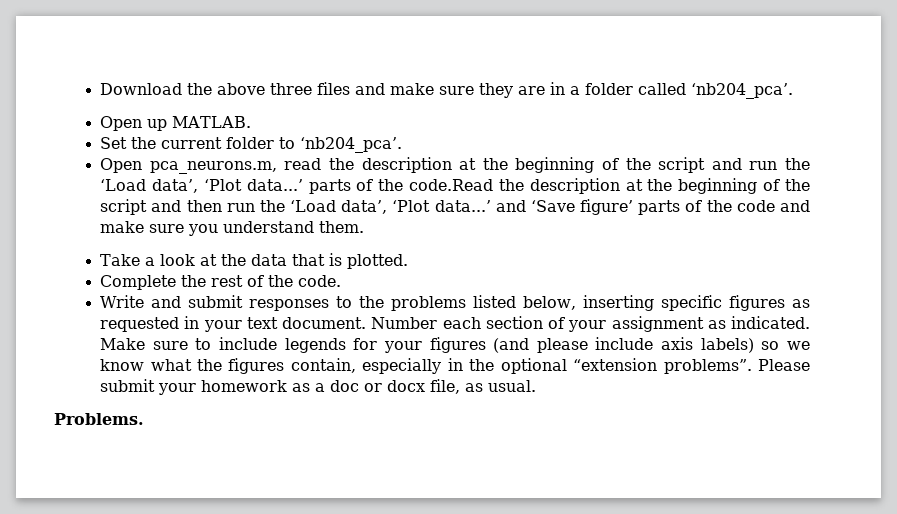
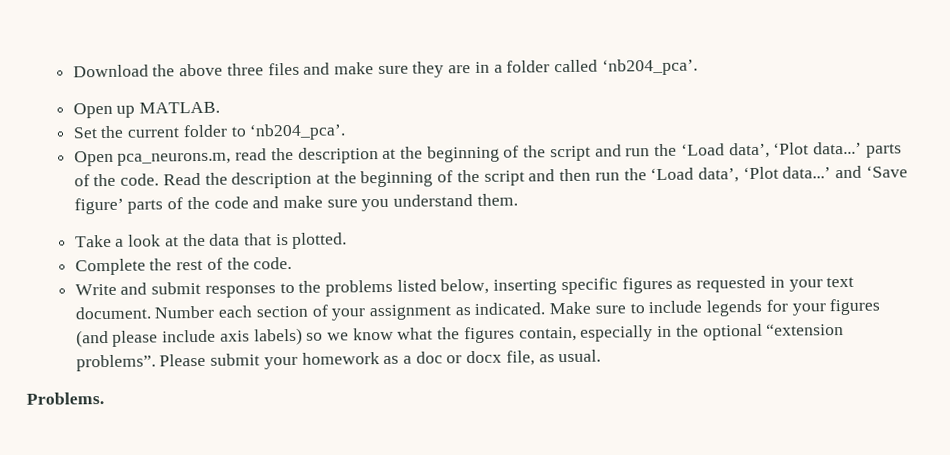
[409,179,494,191] code.Read -> [120,172,201,186] code. Read

